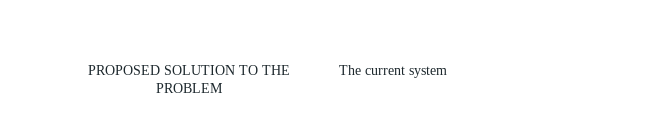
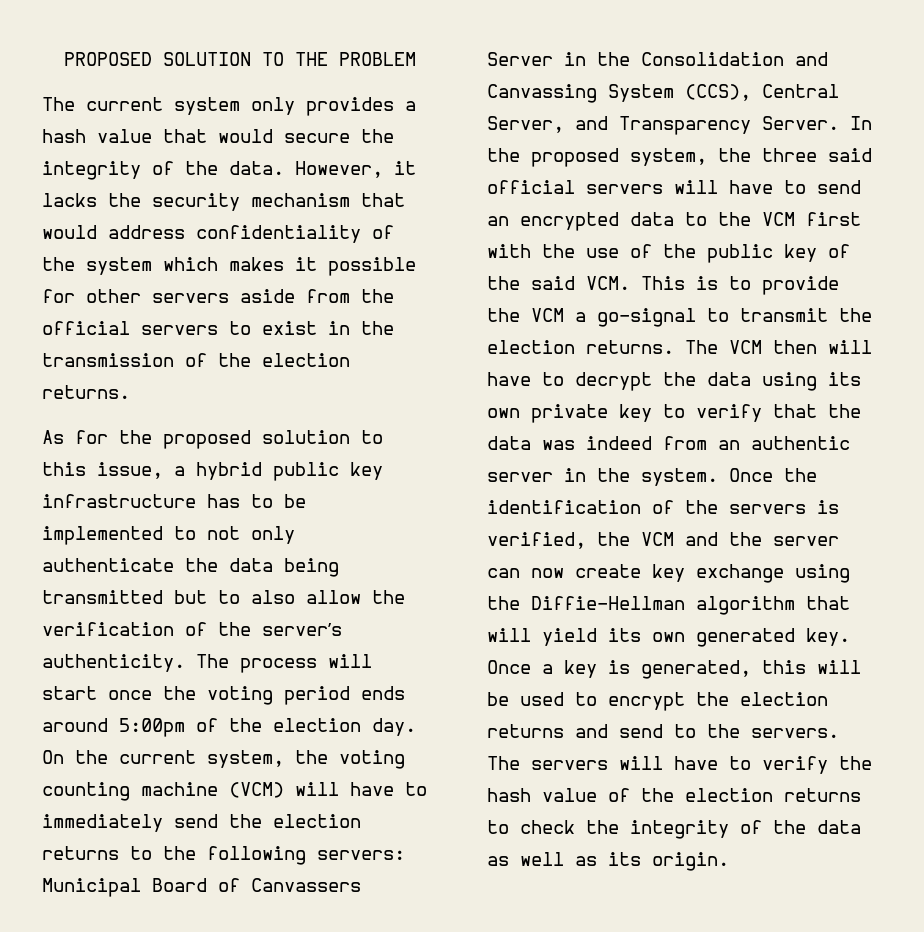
(447, 72) none -> [251,97,416,116] [42,129,394,143] [42,161,416,180] [42,193,405,211] [42,225,394,243] [42,257,416,276] [42,289,394,303] [42,321,394,335] [42,353,350,367] [42,385,130,399] [42,430,383,449] [42,462,383,481] [42,494,306,508] [42,526,295,545] [42,558,339,577] [42,590,405,604] [42,622,342,636] [42,654,372,673] [42,686,405,705] [42,718,416,737] [42,750,405,769] [42,782,427,801] [42,814,361,832] [42,846,405,865] [42,878,361,897] [487,52,828,66] [487,84,839,103] [487,116,872,135] [487,148,872,167] [487,180,861,194] [487,212,861,231] [487,244,850,263] [487,276,839,295] [487,308,872,327] [487,340,872,354] [487,372,861,391] [487,404,861,423] [487,436,850,450] [487,468,817,486] [487,500,839,514] [487,532,839,549] [487,564,850,583] [487,596,850,615] [487,628,850,647] [487,660,861,679] [487,692,828,711] [487,724,839,738] [487,756,872,774] [487,788,861,802] [487,820,861,839] [487,852,729,871] only provides a hash value that would secure the integrity of the data. However, it lacks the security mechanism that would address confidentiality of the system which makes it possible for other servers aside from the official servers to exist in the transmission of the election returns. // As for the proposed solution to this issue, a hybrid public key infrastructure has to be implemented to not only authenticate the data being transmitted but to also allow the verification of the server’s authenticity. The process will start once the voting period ends around 5:00pm of the election day. On the current system, the voting counting machine (VCM) will have to immediately send the election returns to the following servers: Municipal Board of Canvassers Server in the Consolidation and Canvassing System (CCS), Central Server, and Transparency Server. In the proposed system, the three said official servers will have to send an encrypted data to the VCM first with the use of the public key of the said VCM. This is to provide the VCM a go-signal to transmit the election returns. The VCM then will have to decrypt the data using its own private key to verify that the data was indeed from an authentic server in the system. Once the identification of the servers is verified, the VCM and the server can now create key exchange using the Diffie-Hellman algorithm that will yield its own generated key. Once a key is generated, this will be used to encrypt the election returns and send to the servers. The servers will have to verify the hash value of the election returns to check the integrity of the data as well as its origin.

